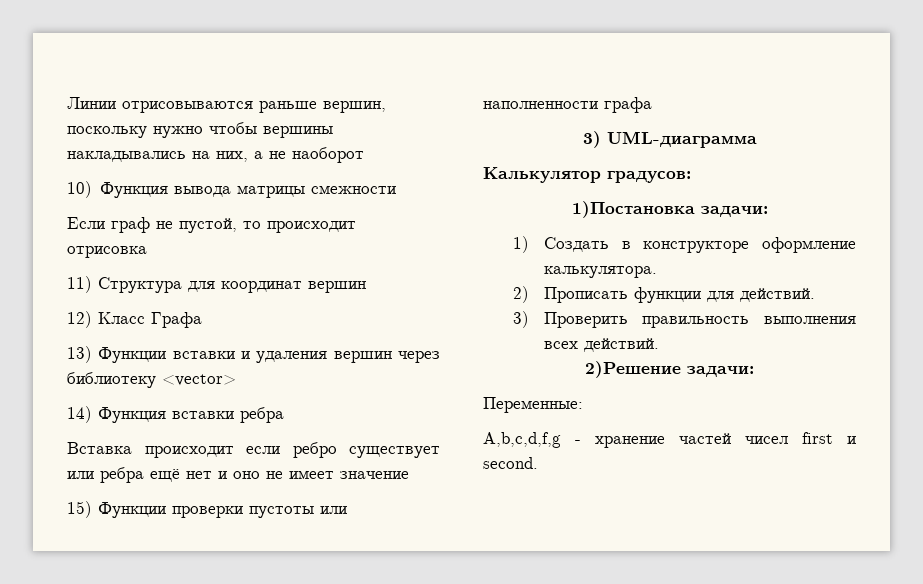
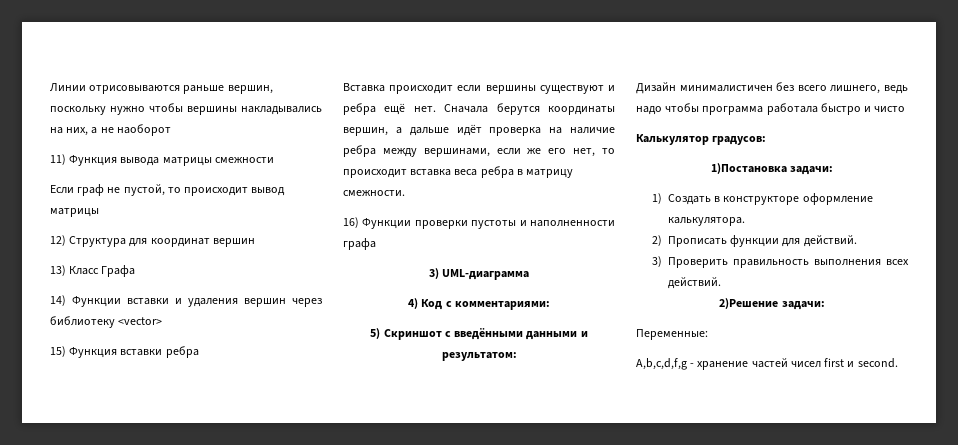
[67,181,92,198] 10) -> [50,154,66,165] 11)
[67,246,147,258] [67,276,92,293] отрисовка // 11) -> [251,187,286,196] [50,208,99,217] [50,235,66,246] вывод матрицы // 12)
[67,311,92,328] 12) -> [50,265,66,276] 13)
[67,346,92,363] 13) -> [50,295,66,306] 14)
[67,406,92,423] 14) -> [50,346,66,357] 15)
[292,442,440,458] [67,467,409,483] [67,501,92,518] ребро существует или ребра ещё нет и оно не имеет значение // 15) -> [485,85,615,94] [343,103,615,115] [343,124,615,136] [343,145,615,157] [343,166,574,178] [343,190,405,196] [343,217,359,228] вершины существуют и ребра ещё нет. Сначала берутся координаты вершин, а дальше идёт проверка на наличие ребра между вершинами, если же его нет, то происходит вставка веса ребра в матрицу смежности. // 16)
[320,506,347,514] или -> [519,220,527,226] и
(757, 139) none -> [408,298,550,310] [370,328,588,340] [441,352,517,361] [636,82,908,94] [636,103,906,115] // 4) Код с комментариями: // 5) Скриншот с введёнными данными и результатом: // Дизайн минималистичен без всего лишнего, ведь надо чтобы программа работала быстро и чисто

